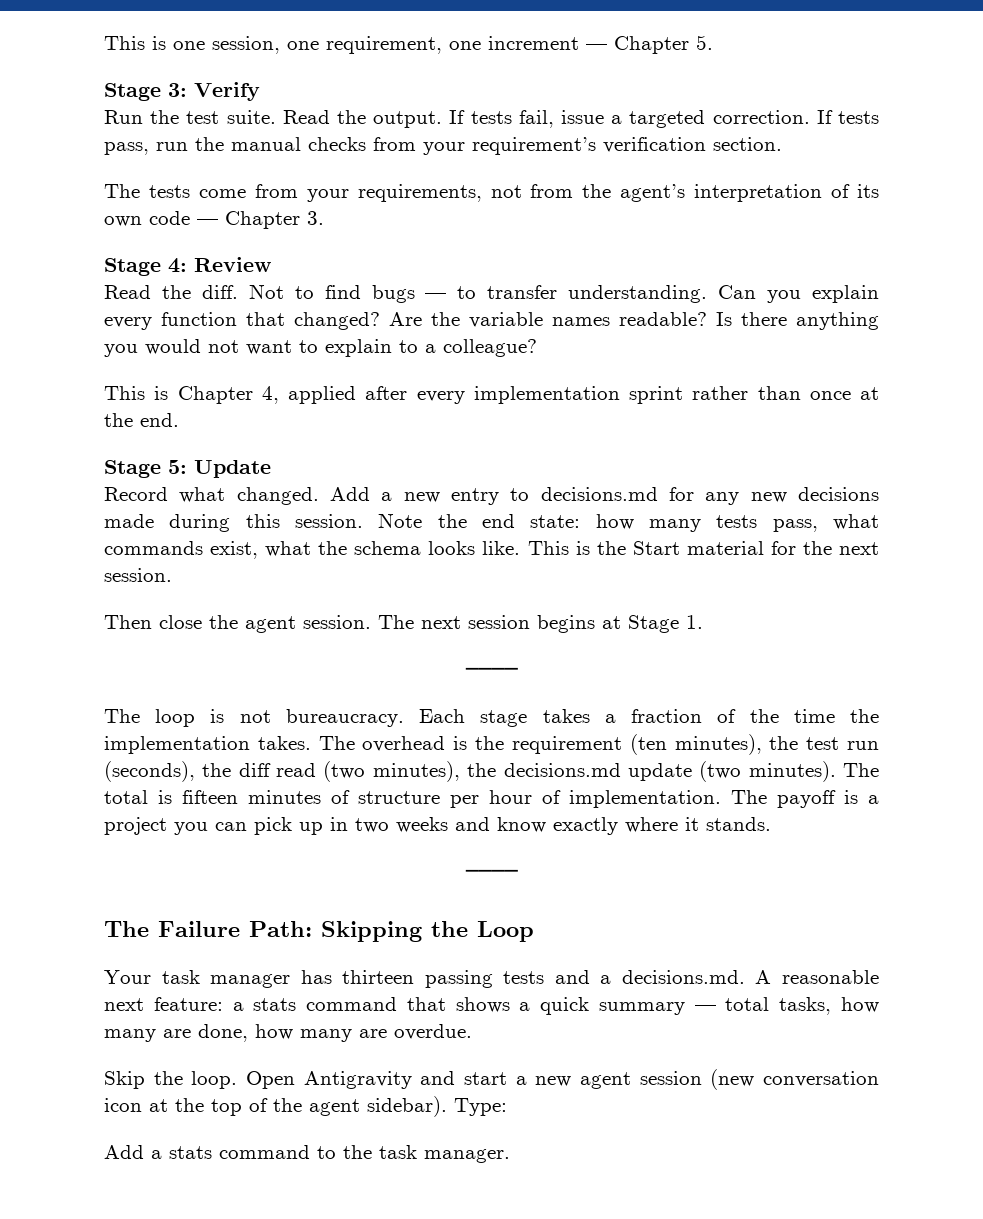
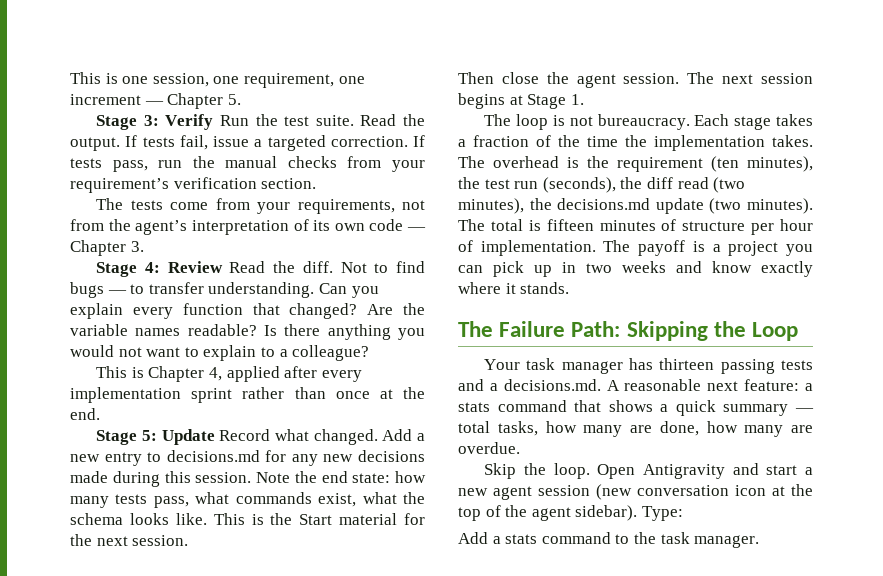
(260, 91) // -> (214, 122) none
(271, 264) // -> (223, 267) none
(271, 469) // -> (215, 437) none
[464,667,518,676] // ──── -> (584, 99) none
[464,869,518,878] // ──── -> (570, 288) none

